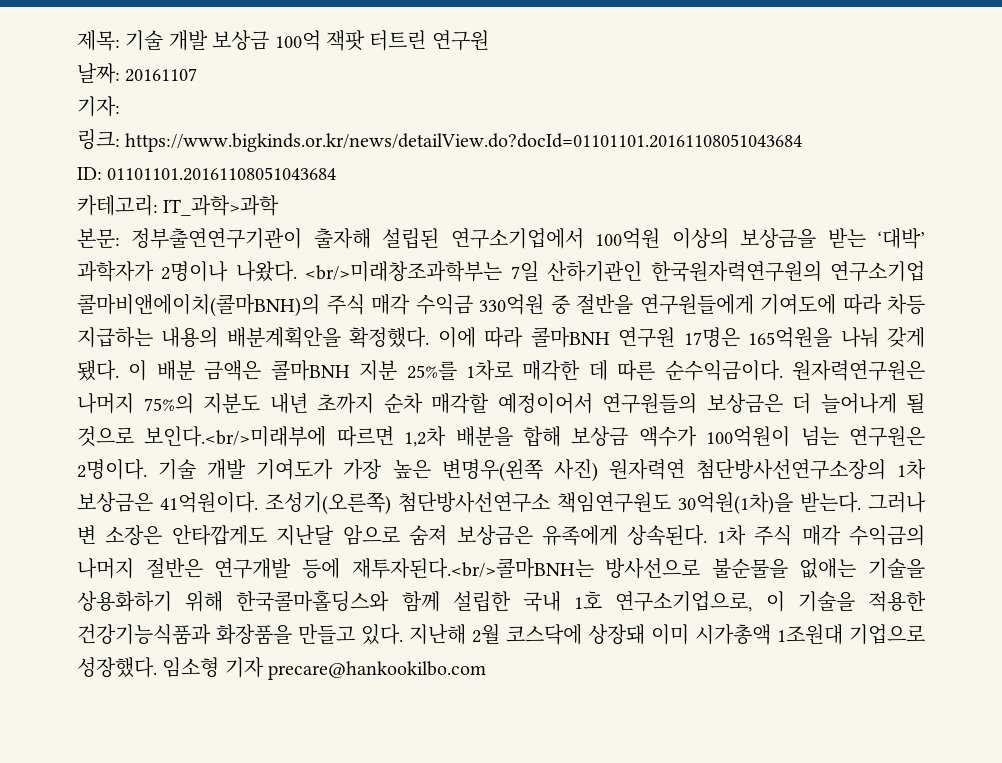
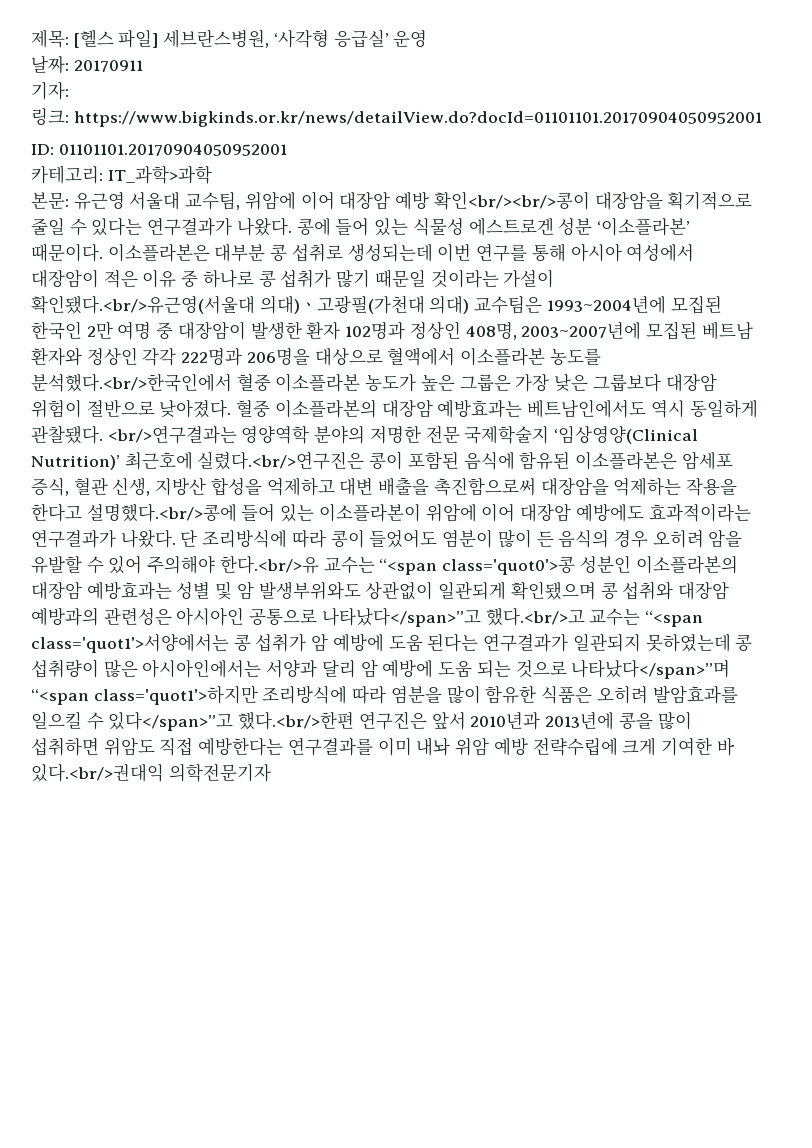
[125,30,489,51] 기술 개발 보상금 100억 잭팟 터트린 연구원 -> [73,29,428,48] [헬스 파일] 세브란스병원, ‘사각형 응급실’ 운영
[125,68,198,82] 20161107 -> [73,60,143,72] 20170911
[125,133,803,152] https://www.bigkinds.or.kr/news/detailView.do?docId=01101101.20161108051043684 -> [73,111,762,127] https://www.bigkinds.or.kr/news/detailView.do?docId=01101101.20170904050952001
[107,167,337,181] 01101101.20161108051043684 -> [58,144,287,156] 01101101.20170904050952001
[131,228,926,249] [77,261,925,282] [77,294,925,317] [77,327,926,348] [77,360,925,381] [77,393,925,414] [77,426,925,447] [77,459,927,482] [77,492,926,515] [77,524,925,546] [77,558,925,579] [77,590,927,612] [77,623,925,645] [77,657,487,680] 정부출연연구기관이 출자해 설립된 연구소기업에서 100억원 이상의 보상금을 받는 ‘대박’ 과학자가 2명이나 나왔다. <br/>미래창조과학부는 7일 산하기관인 한국원자력연구원의 연구소기업 콜마비앤에이치(콜마BNH)의 주식 매각 수익금 330억원 중 절반을 연구원들에게 기여도에 따라 차등 지급하는 내용의 배분계획안을 확정했다. 이에 따라 콜마BNH 연구원 17명은 165억원을 나눠 갖게 됐다. 이 배분 금액은 콜마BNH 지분 25%를 1차로 매각한 데 따른 순수익금이다. 원자력연구원은 나머지 75%의 지분도 내년 초까지 순차 매각할 예정이어서 연구원들의 보상금은 더 늘어나게 될 것으로 보인다.<br/>미래부에 따르면 1,2차 배분을 합해 보상금 액수가 100억원이 넘는 연구원은 2명이다. 기술 개발 기여도가 가장 높은 변명우(왼쪽 사진) 원자력연 첨단방사선연구소장의 1차 보상금은 41억원이다. 조성기(오른쪽) 첨단방사선연구소 책임연구원도 30억원(1차)을 받는다. 그러나 변 소장은 안타깝게도 지난달 암으로 숨져 보상금은 유족에게 상속된다. 1차 주식 매각 수익금의 나머지 절반은 연구개발 등에 재투자된다.<br/>콜마BNH는 방사선으로 불순물을 없애는 기술을 상용화하기 위해 한국콜마홀딩스와 함께 설립한 국내 1호 연구소기업으로, 이 기술을 적용한 건강기능식품과 화장품을 만들고 있다. 지난해 2월 코스닥에 상장돼 이미 시가총액 1조원대 기업으로 성장했다. 임소형 기자 precare@hankookilbo.com -> [73,191,753,210] [31,217,690,236] [31,243,695,262] [31,269,555,288] [31,295,722,314] [31,321,753,340] [31,347,601,366] [31,373,717,392] [31,399,758,418] [31,425,699,444] [31,451,733,470] [31,477,737,496] [31,503,751,522] [31,529,743,548] [31,555,738,575] [31,581,729,600] [31,607,704,627] [31,633,753,653] [31,659,731,679] [31,685,738,705] [31,711,692,731] [31,737,734,756] [31,763,271,782] 유근영 서울대 교수팀, 위암에 이어 대장암 예방 확인<br/><br/>콩이 대장암을 획기적으로 줄일 수 있다는 연구결과가 나왔다. 콩에 들어 있는 식물성 에스트로겐 성분 ‘이소플라본’ 때문이다. 이소플라본은 대부분 콩 섭취로 생성되는데 이번 연구를 통해 아시아 여성에서 대장암이 적은 이유 중 하나로 콩 섭취가 많기 때문일 것이라는 가설이 확인됐다.<br/>유근영(서울대 의대)ㆍ고광필(가천대 의대) 교수팀은 1993~2004년에 모집된 한국인 2만 여명 중 대장암이 발생한 환자 102명과 정상인 408명, 2003~2007년에 모집된 베트남 환자와 정상인 각각 222명과 206명을 대상으로 혈액에서 이소플라본 농도를 분석했다.<br/>한국인에서 혈중 이소플라본 농도가 높은 그룹은 가장 낮은 그룹보다 대장암 위험이 절반으로 낮아졌다. 혈중 이소플라본의 대장암 예방효과는 베트남인에서도 역시 동일하게 관찰됐다. <br/>연구결과는 영양역학 분야의 저명한 전문 국제학술지 ‘임상영양(Clinical Nutrition)’ 최근호에 실렸다.<br/>연구진은 콩이 포함된 음식에 함유된 이소플라본은 암세포 증식, 혈관 신생, 지방산 합성을 억제하고 대변 배출을 촉진함으로써 대장암을 억제하는 작용을 한다고 설명했다.<br/>콩에 들어 있는 이소플라본이 위암에 이어 대장암 예방에도 효과적이라는 연구결과가 나왔다. 단 조리방식에 따라 콩이 들었어도 염분이 많이 든 음식의 경우 오히려 암을 유발할 수 있어 주의해야 한다.<br/>유 교수는 “<span class='quot0'>콩 성분인 이소플라본의 대장암 예방효과는 성별 및 암 발생부위와도 상관없이 일관되게 확인됐으며 콩 섭취와 대장암 예방과의 관련성은 아시아인 공통으로 나타났다</span>”고 했다.<br/>고 교수는 “<span class='quot1'>서양에서는 콩 섭취가 암 예방에 도움 된다는 연구결과가 일관되지 못하였는데 콩 섭취량이 많은 아시아인에서는 서양과 달리 암 예방에 도움 되는 것으로 나타났다</span>”며 “<span class='quot1'>하지만 조리방식에 따라 염분을 많이 함유한 식품은 오히려 발암효과를 일으킬 수 있다</span>”고 했다.<br/>한편 연구진은 앞서 2010년과 2013년에 콩을 많이 섭취하면 위암도 직접 예방한다는 연구결과를 이미 내놔 위암 예방 전략수립에 크게 기여한 바 있다.<br/>권대익 의학전문기자

